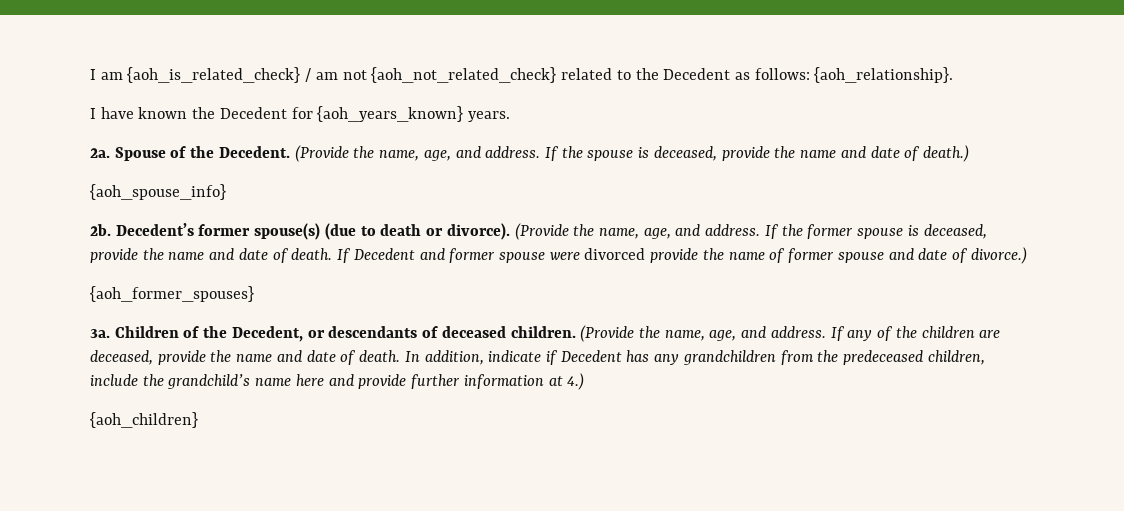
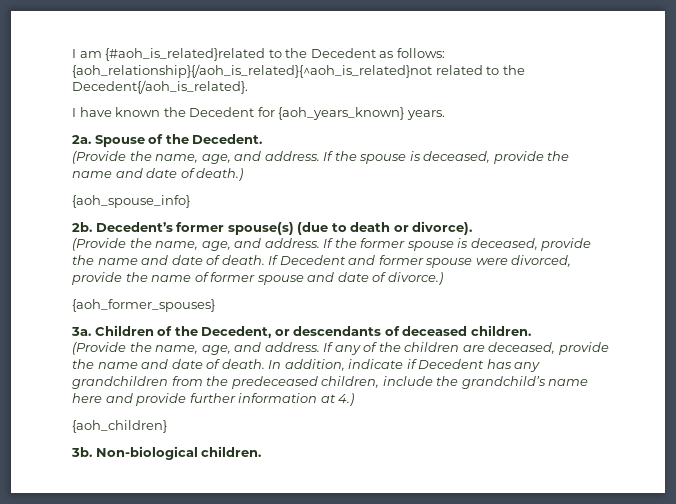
[127,67,613,83] {aoh_is_related_check} / am not {aoh_not_related_check} related -> [105,48,266,61] {#aoh_is_related}related
[814,67,954,83] {aoh_relationship}. -> [72,64,525,78] [72,80,248,94] {aoh_relationship}{/aoh_is_related}{^aoh_is_related}not related to the Decedent{/aoh_is_related}.
(290, 152) none -> (263, 139) //
(510, 231) none -> (473, 228) //
[584,248,646,260] divorced -> [511,255,572,267] divorced,
(576, 332) none -> (531, 330) //
(198, 420) none -> [71,446,262,460] // 3b. Non-biological children.

